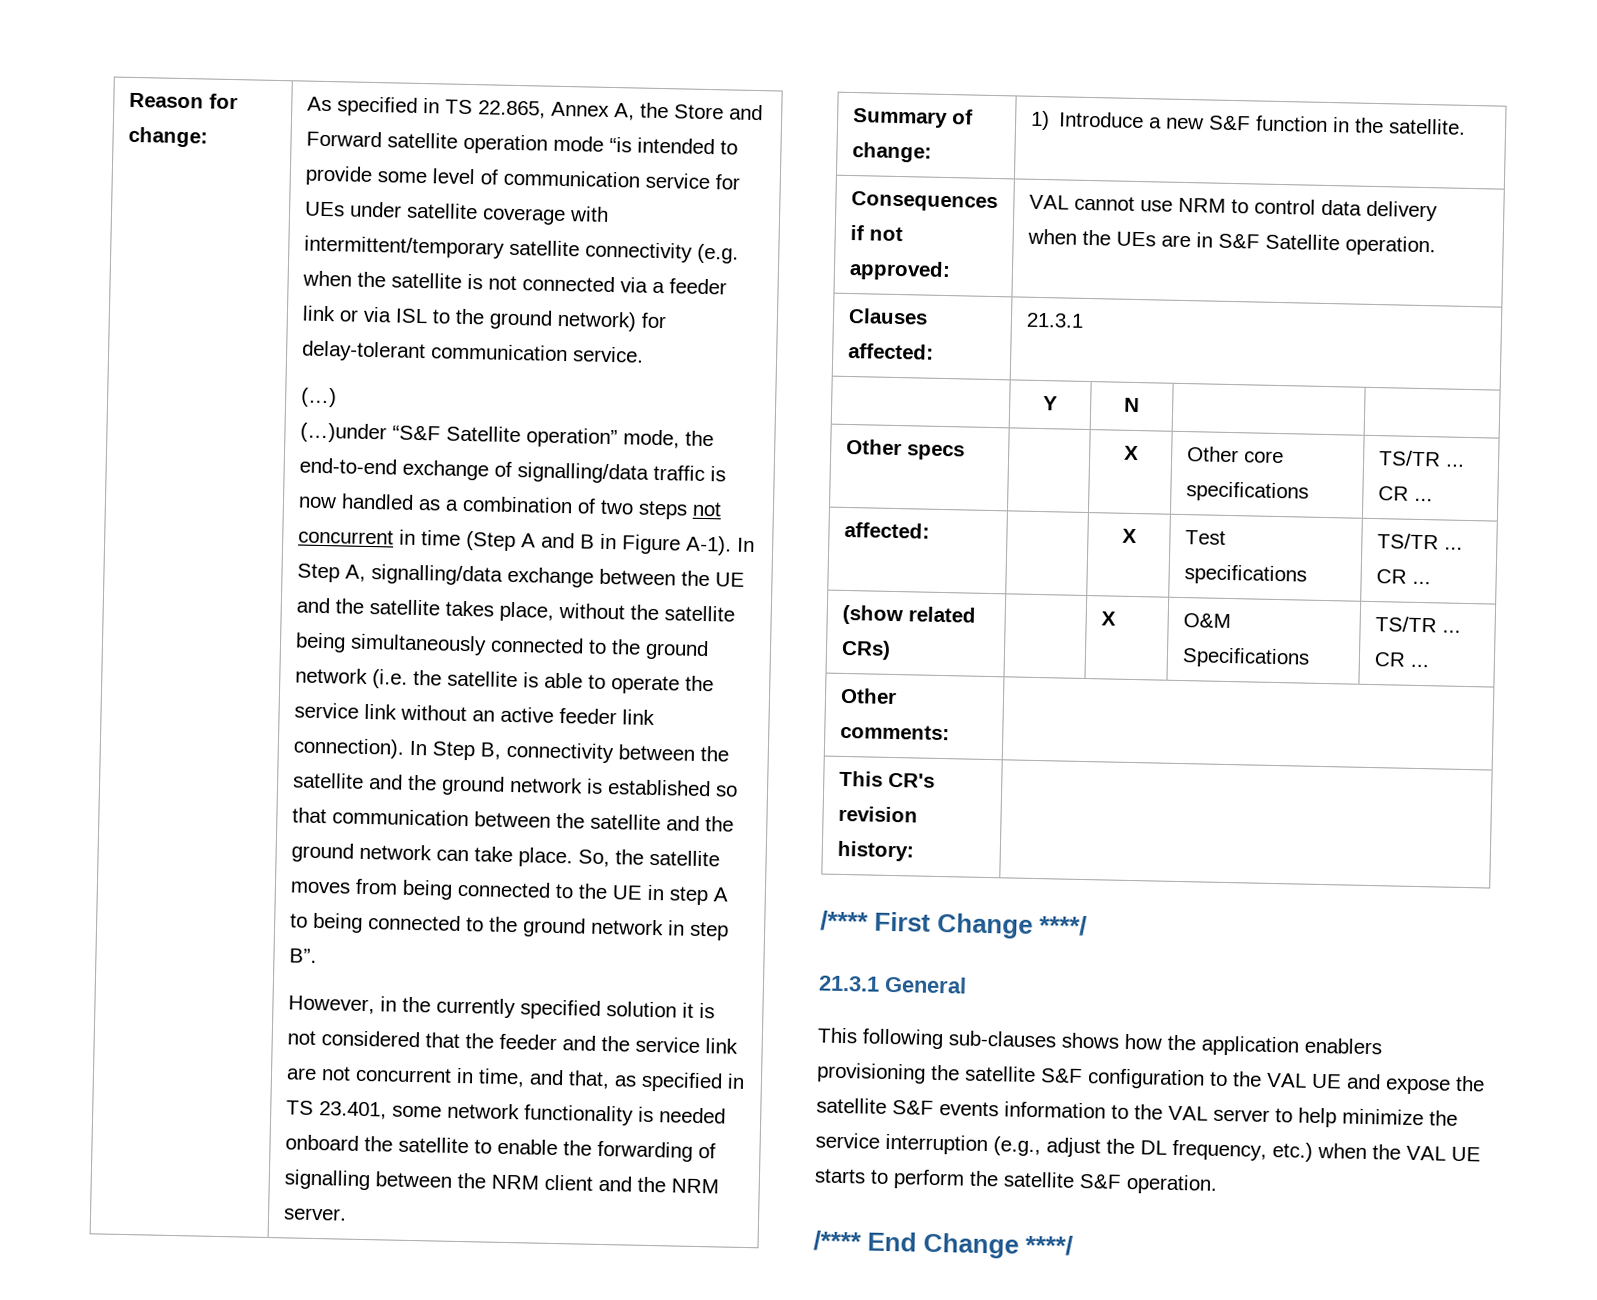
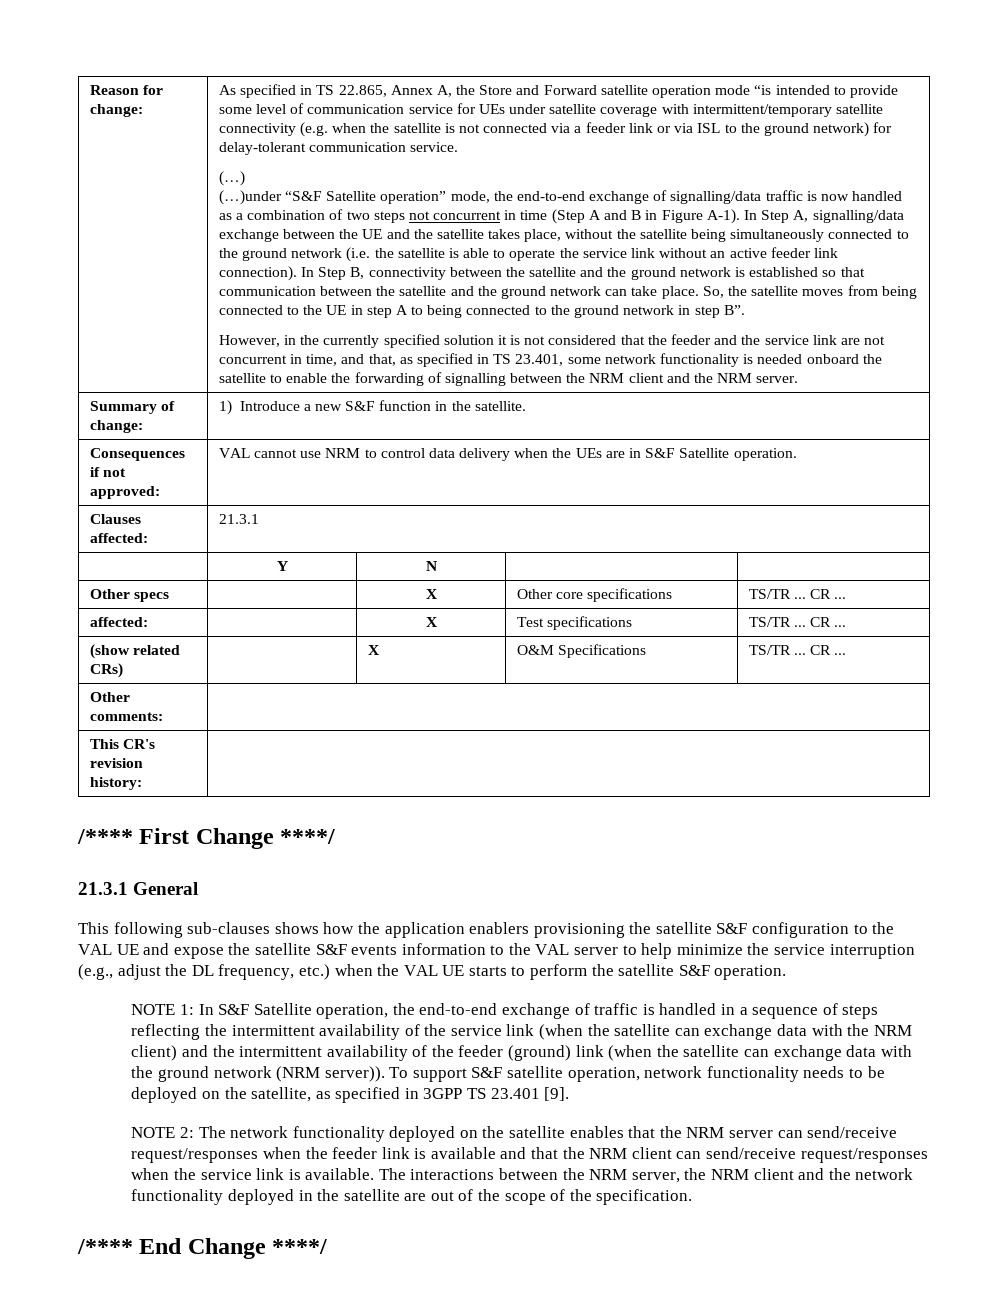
(1218, 1184) none -> [131,1003,879,1019] [131,1024,912,1040] [131,1045,912,1061] [131,1066,885,1082] [131,1087,570,1103] [131,1126,898,1142] [131,1147,928,1163] [131,1168,914,1183] [131,1189,693,1205] // NOTE 1: In S&F Satellite operation, the end-to-end exchange of traffic is handled in a sequence of steps reflecting the intermittent availability of the service link (when the satellite can exchange data with the NRM client) and the intermittent availability of the feeder (ground) link (when the satellite can exchange data with the ground network (NRM server)). To support S&F satellite operation, network functionality needs to be deployed on the satellite, as specified in 3GPP TS 23.401 [9]. // NOTE 2: The network functionality deployed on the satellite enables that the NRM server can send/receive request/responses when the feeder link is available and that the NRM client can send/receive request/responses when the service link is available. The interactions between the NRM server, the NRM client and the network functionality deployed in the satellite are out of the scope of the specification.

